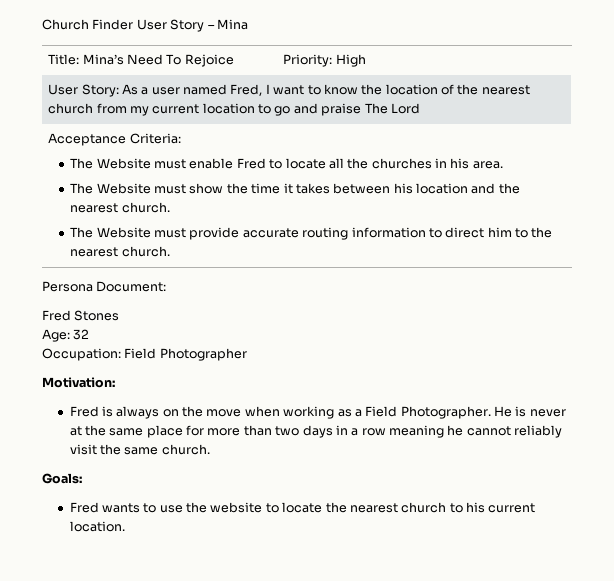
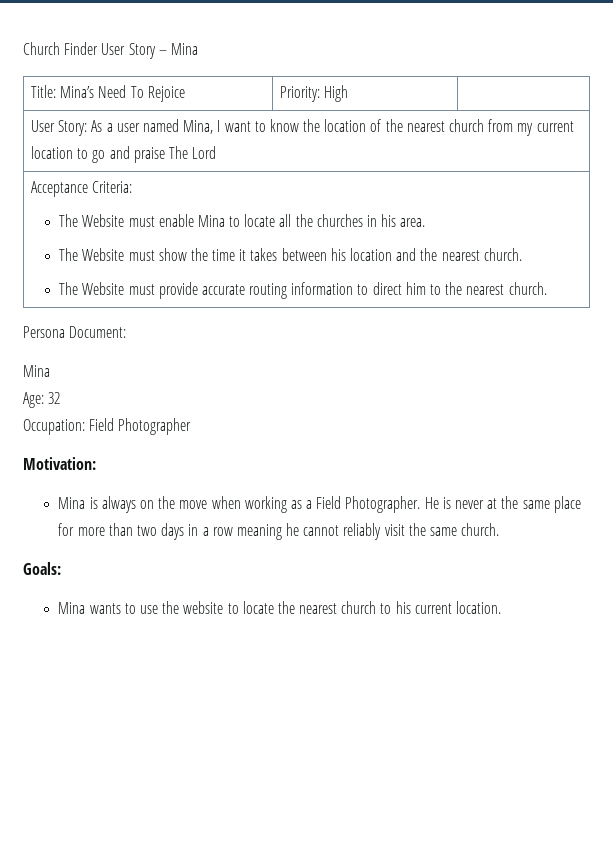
[230,84,263,96] Fred, -> [183,120,214,134] Mina,
[236,158,266,169] Fred -> [197,215,225,227] Mina
[42,310,120,321] Fred Stones -> [23,365,50,377] Mina
[69,406,99,417] Fred -> [58,497,86,509] Mina
[69,502,99,513] Fred -> [58,602,86,614] Mina

